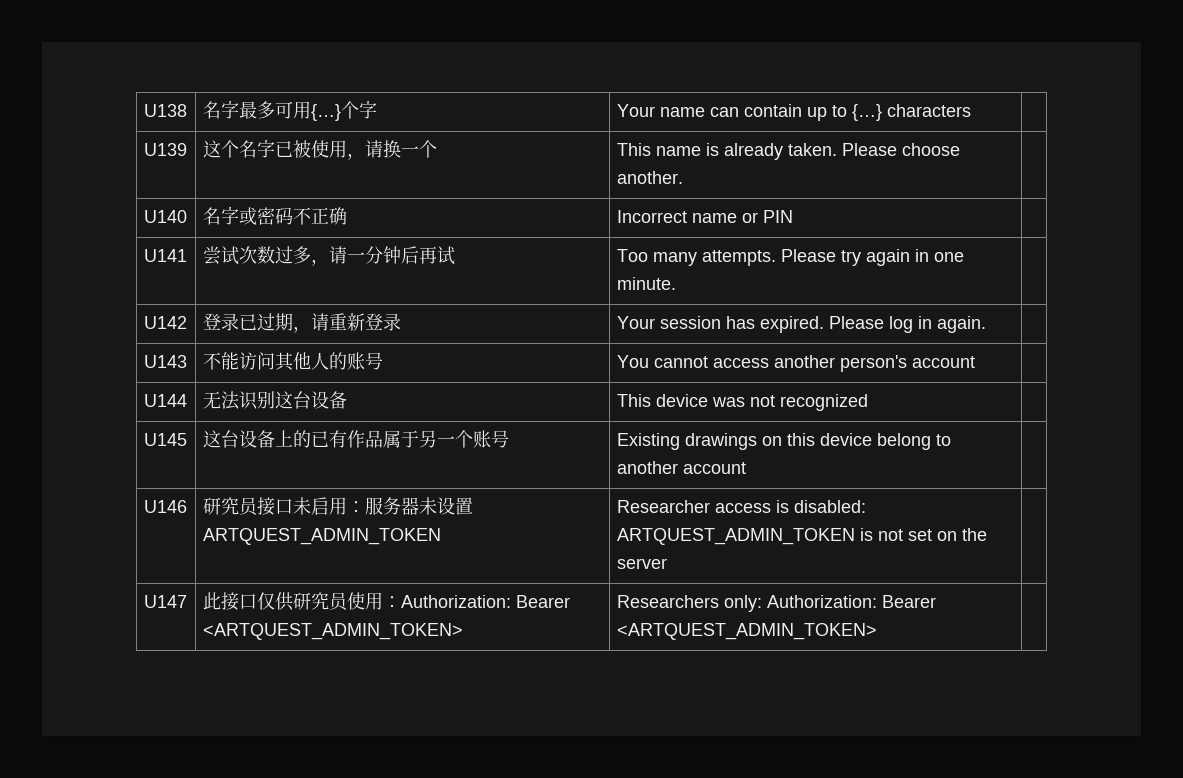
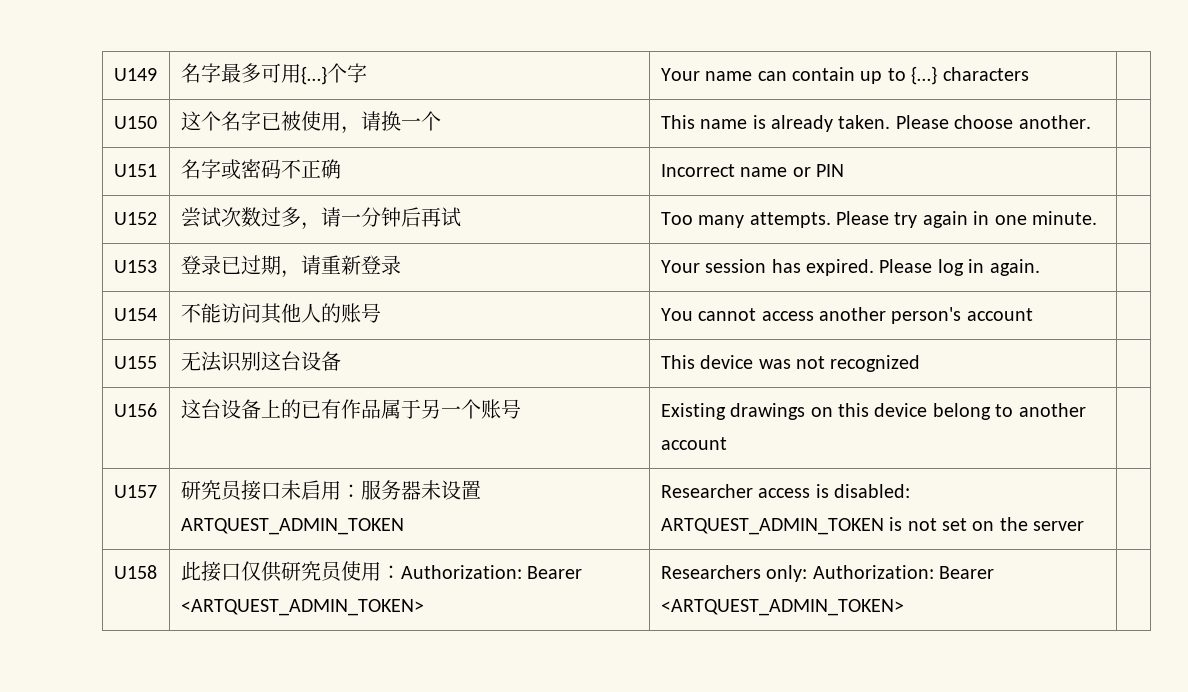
[143,104,187,117] U138 -> [113,68,157,81] U149
[143,143,187,156] U139 -> [113,116,157,129] U150
[143,210,187,223] U140 -> [113,164,157,177] U151
[143,249,187,262] U141 -> [113,212,157,225] U152
[143,316,187,329] U142 -> [113,260,157,273] U153
[143,355,187,368] U143 -> [113,308,157,321] U154
[143,394,187,407] U144 -> [113,356,157,369] U155
[143,433,187,446] U145 -> [113,403,157,417] U156
[143,500,187,513] U146 -> [113,485,157,498] U157
[143,595,187,608] U147 -> [113,565,157,579] U158

